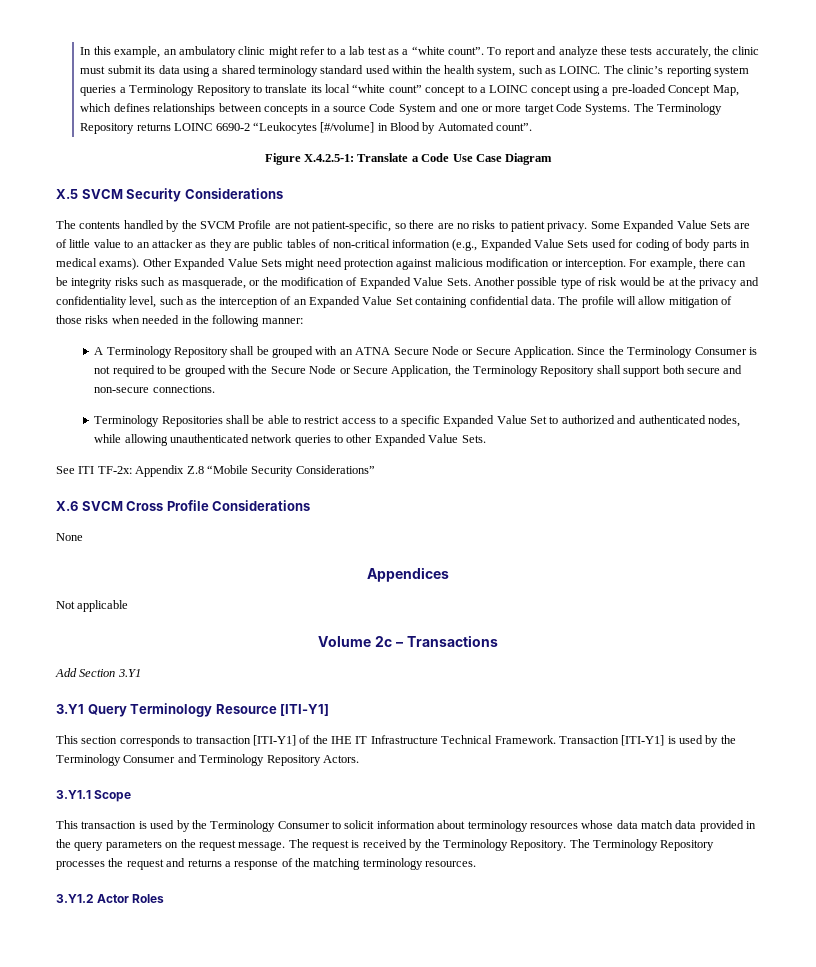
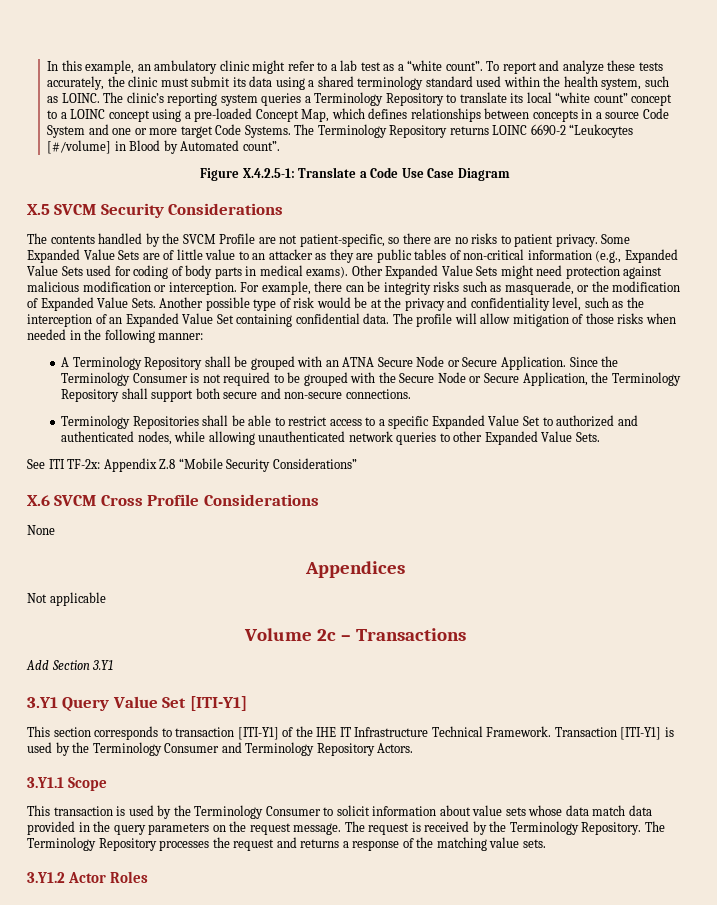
[130,703,277,717] Terminology Resource -> [112,696,187,708] Value Set
[467,820,578,832] terminology resources -> [472,805,526,816] value sets
[362,858,477,870] terminology resources. -> [489,837,546,848] value sets.

